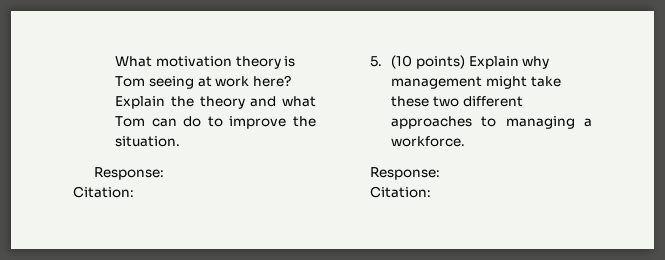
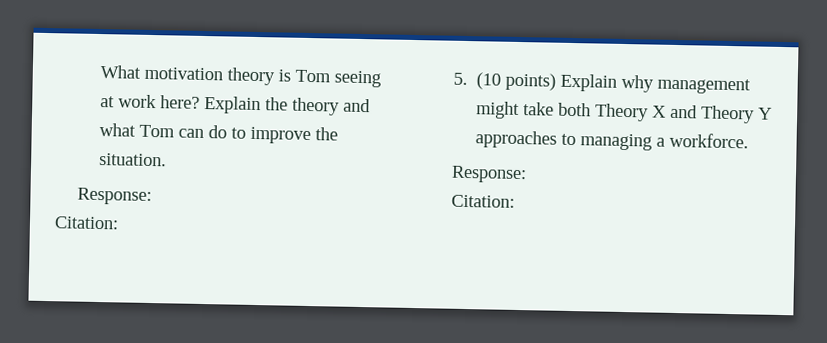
[391,96,523,107] these two different -> [557,102,772,124] both Theory X and Theory Y

